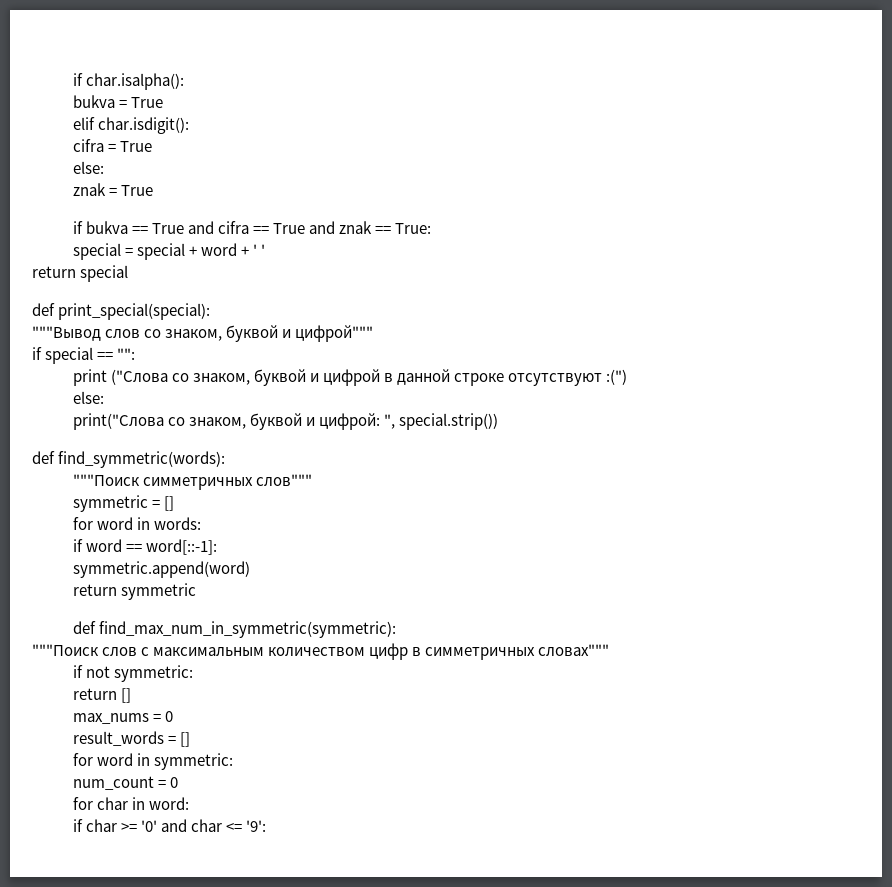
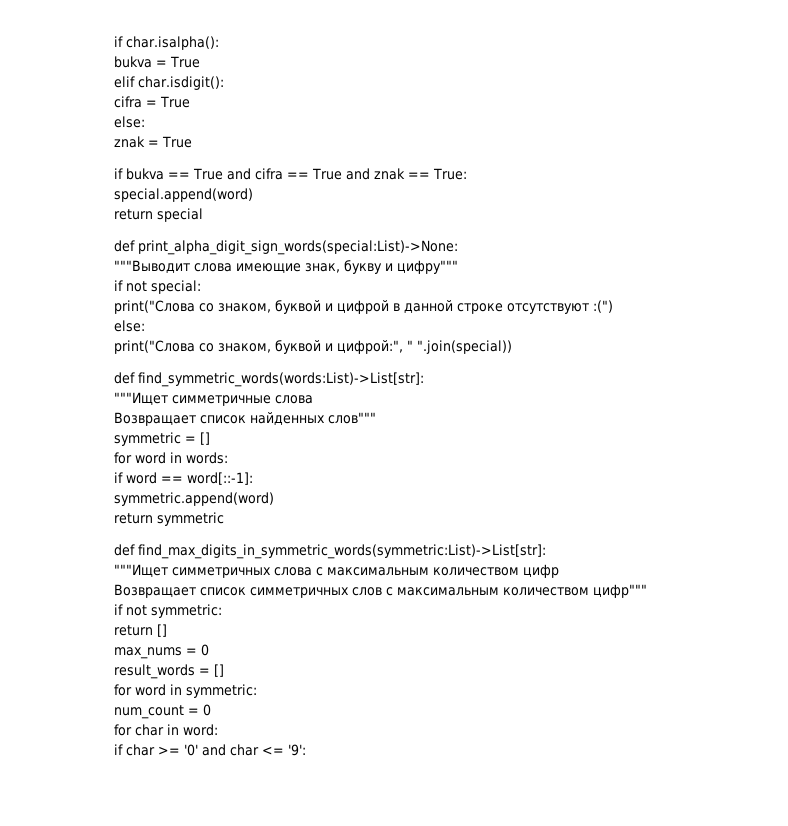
[72,243,266,260] [32,265,129,282] [32,303,211,320] [32,325,374,342] [32,347,136,364] [72,369,168,386] special = special + word + ' ' // return special // def print_special(special): // """Вывод слов со знаком, буквой и цифрой""" // if special == "": // print ("Слова -> [113,188,253,202] [113,208,203,222] [113,240,458,255] [113,260,458,274] [113,280,201,294] [113,300,195,314] special.append(word) // return special // def print_alpha_digit_sign_words(special:List)->None: // """Выводит слова имеющие знак, букву и цифру""" // if not special: // print("Слова
[318,413,499,430] [32,451,226,468] [72,474,253,490] цифрой: ", special.strip()) // def find_symmetric(words): // """Поиск симметричных -> [336,340,512,354] [113,372,424,387] [113,392,313,406] [113,412,325,426] цифрой:", " ".join(special)) // def find_symmetric_words(words:List)->List[str]: // """Ищет симметричные слова // Возвращает список найденных
[98,621,396,638] [32,643,610,660] find_max_num_in_symmetric(symmetric): // """Поиск слов с максимальным количеством цифр в симметричных словах""" -> [137,544,546,559] [113,564,559,578] [113,584,647,598] find_max_digits_in_symmetric_words(symmetric:List)->List[str]: // """Ищет симметричных слова с максимальным количеством цифр // Возвращает список симметричных слов с максимальным количеством цифр"""

